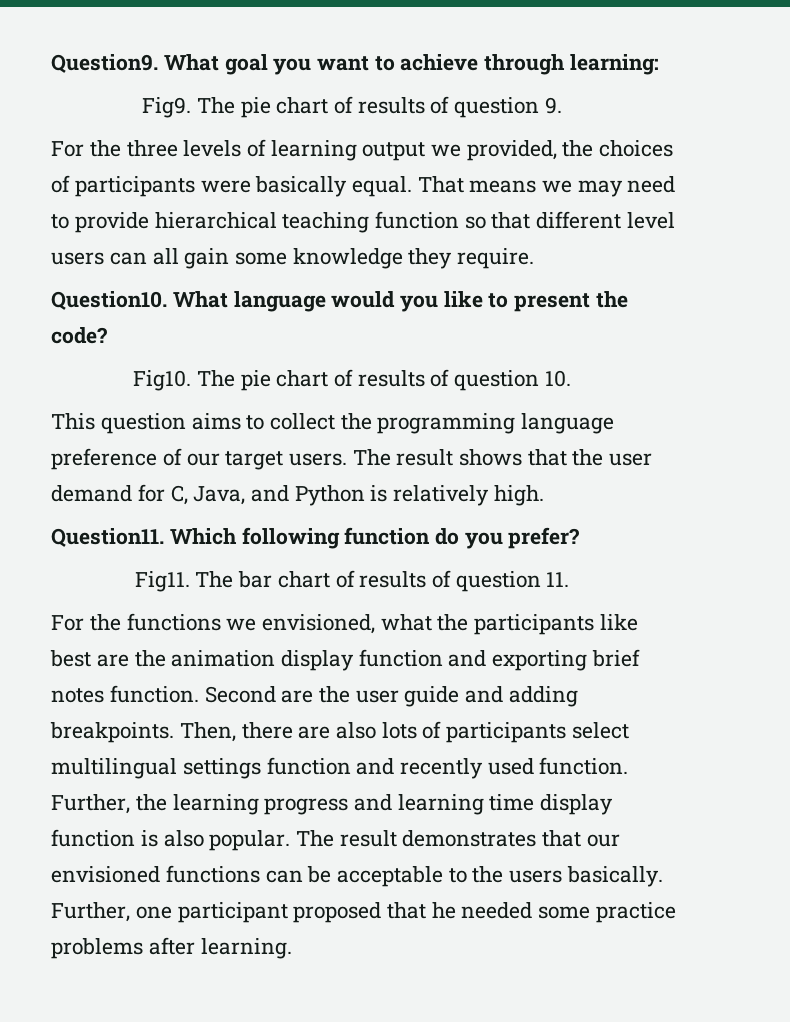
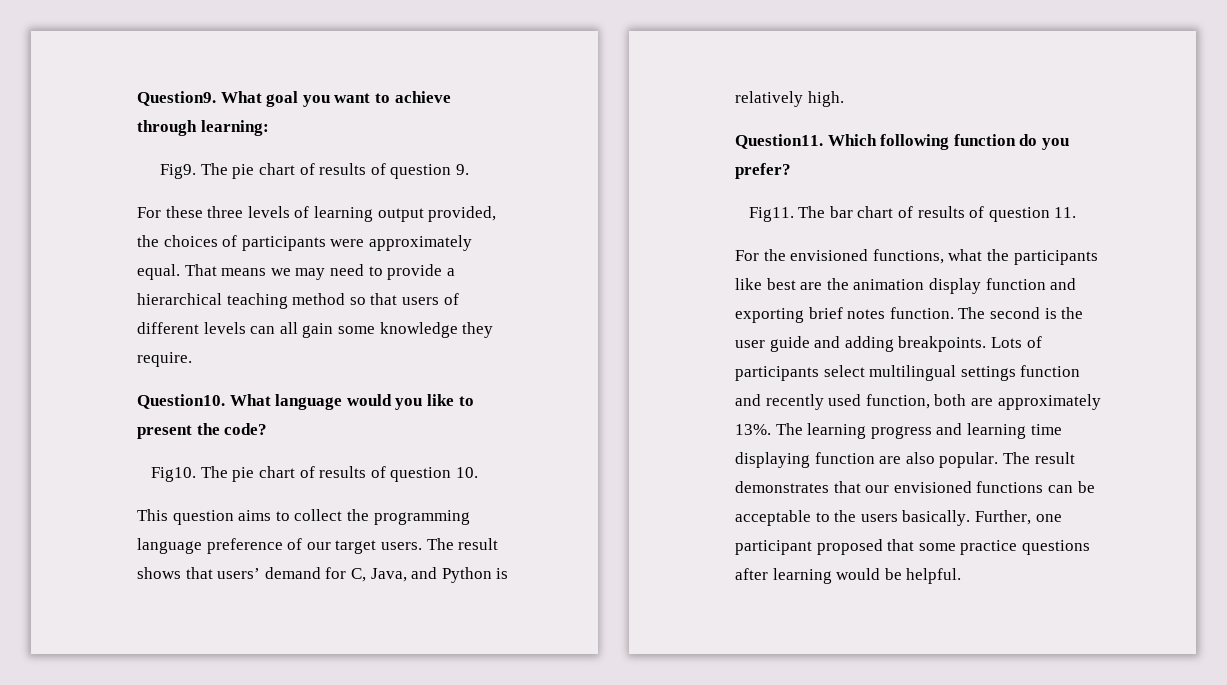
[90,140,122,157] the -> [165,206,203,218] these
[431,144,462,157] we -> (424, 215) none
[255,176,348,197] basically -> [369,235,473,251] approximately
(150, 222) none -> [446,268,455,276] a
[375,211,460,229] function -> [292,293,346,305] method
[536,211,675,229] [51,252,105,265] different level users -> [402,293,459,305] [137,322,246,334] users of different levels
[572,449,653,466] the user -> [217,568,261,579] users’
[126,613,376,634] functions we envisioned, -> [790,249,944,264] envisioned functions,
[204,686,314,703] Second are -> [958,307,1057,319] The second is
[180,722,417,742] Then, there are also lots -> [991,337,1023,348] Lots
[539,757,629,775] [51,794,168,814] function. Further, the -> [865,394,1101,410] [735,423,803,435] function, both are approximately 13%. The
[540,794,614,815] [51,829,159,847] display function is -> [735,452,902,468] displaying function are
[431,902,676,923] [51,937,292,959] he needed some practice problems after learning. -> [918,540,1091,555] [735,568,962,584] some practice questions after learning would be helpful.

